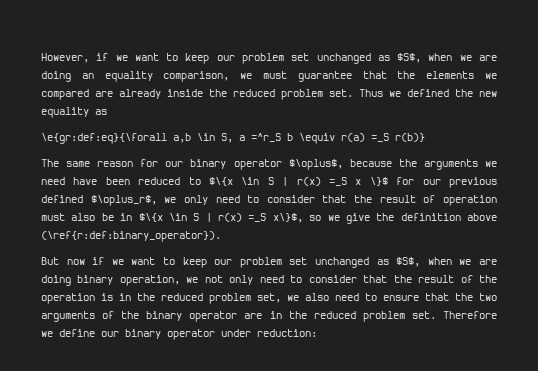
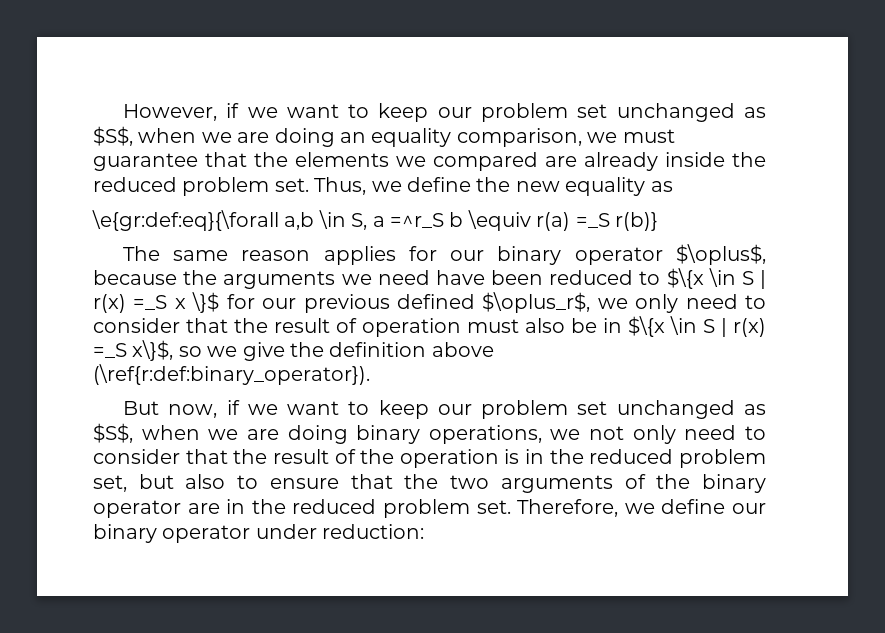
[359,89,449,97] Thus we defined -> [314,177,471,195] Thus, we define
(134, 164) none -> [323,246,396,265] applies
[66,259,85,265] now -> [168,404,218,418] now,
[119,275,180,286] operation, -> [428,425,542,444] operations,
[287,293,359,301] we also need -> [138,474,226,489] but also
[442,311,497,319] Therefore -> [517,499,619,517] Therefore,

